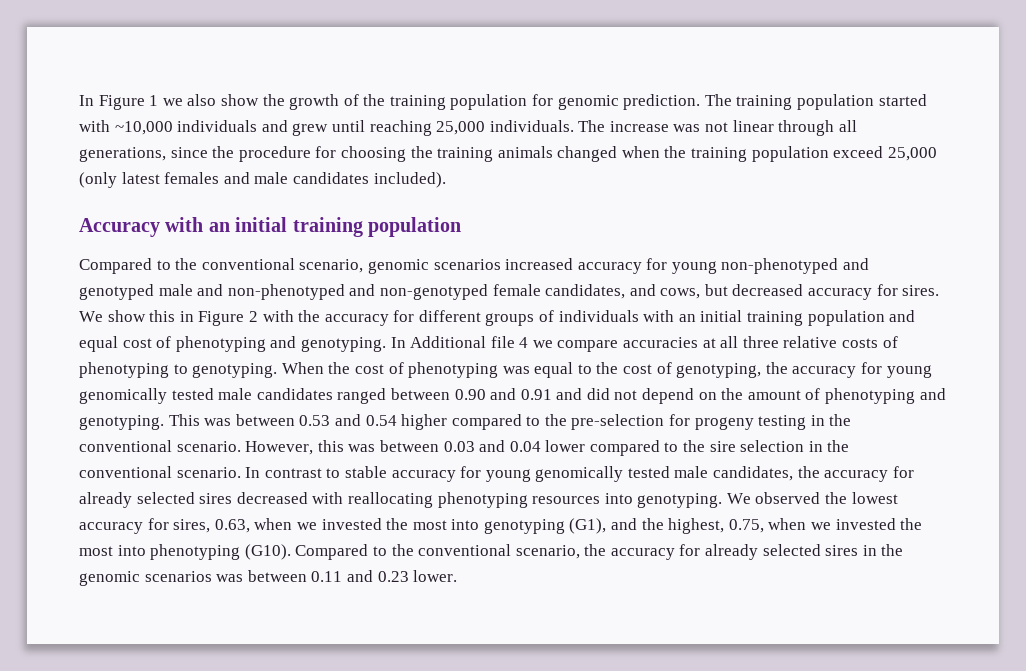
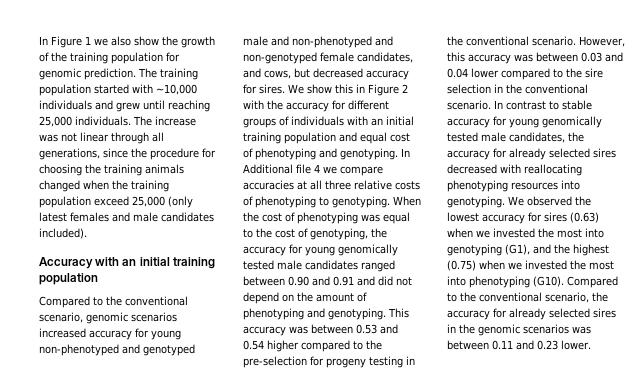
(200, 420) none -> [243,326,286,336] accuracy
(344, 446) none -> [468,54,511,64] accuracy
[173,519,250,533] sires, 0.63, -> [544,212,599,223] sires (0.63)
[668,518,764,534] highest, 0.75, -> [573,244,609,256] [447,260,476,271] highest (0.75)

